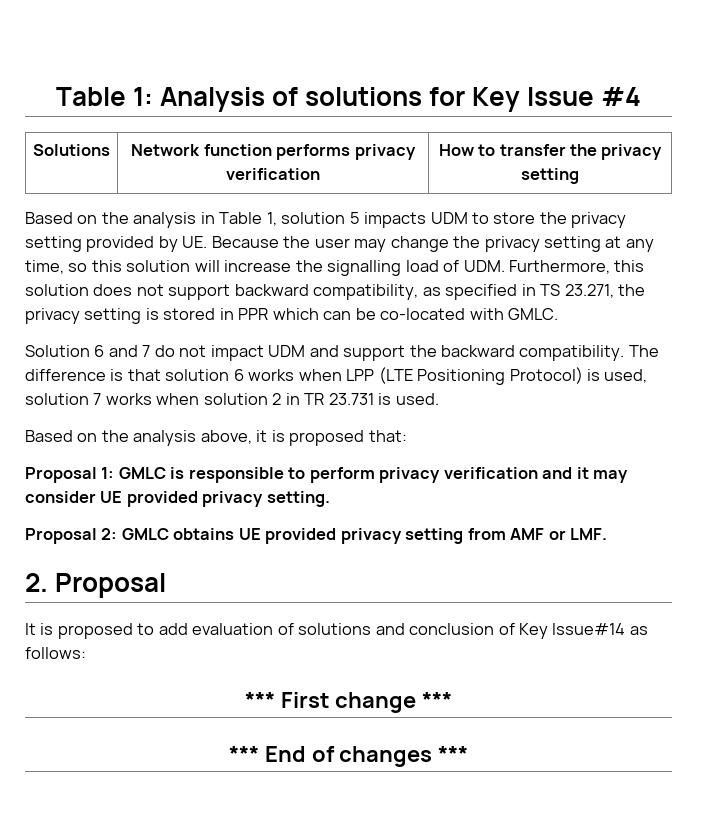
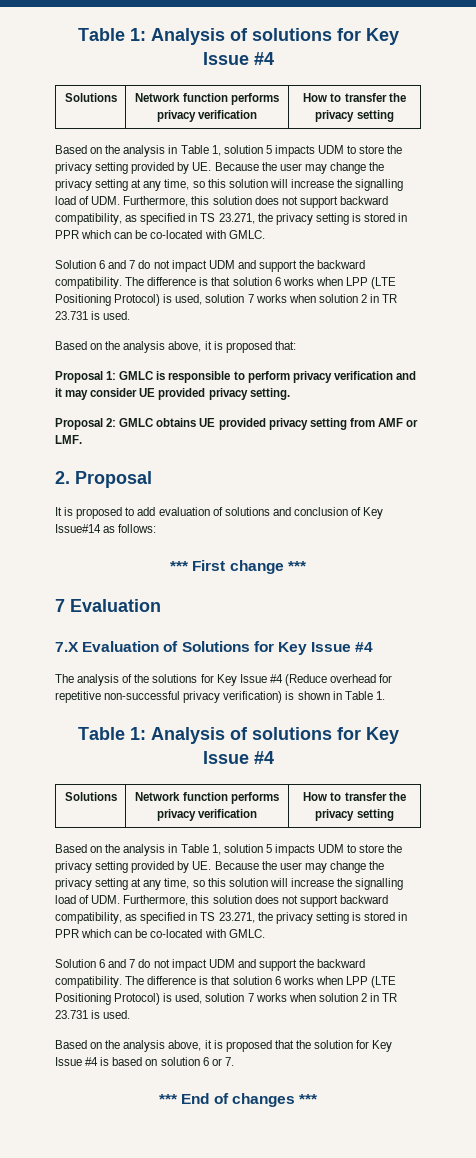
(453, 700) none -> [55,599,161,612] [55,641,374,655] [55,674,393,686] [55,691,385,703] [77,727,399,744] [202,751,274,764] [64,792,117,801] [135,792,279,804] [156,809,258,821] [303,792,406,801] [315,809,394,821] [55,844,403,856] [55,861,385,873] [55,878,404,890] [55,895,388,907] [55,912,408,924] [55,929,265,938] [55,959,366,971] [55,976,397,988] [55,993,398,1005] [55,1010,131,1019] [55,1040,393,1052] [55,1057,234,1066] // 7 Evaluation // 7.X Evaluation of Solutions for Key Issue #4 // The analysis of the solutions for Key Issue #4 (Reduce overhead for repetitive non-successful privacy verification) is shown in Table 1. // Table 1: Analysis of solutions for Key Issue #4 // Solutions | Network function performs privacy verification | How to transfer the privacy setting // Based on the analysis in Table 1, solution 5 impacts UDM to store the privacy setting provided by UE. Because the user may change the privacy setting at any time, so this solution will increase the signalling load of UDM. Furthermore, this solution does not support backward compatibility, as specified in TS 23.271, the privacy setting is stored in PPR which can be co-located with GMLC. // Solution 6 and 7 do not impact UDM and support the backward compatibility. The difference is that solution 6 works when LPP (LTE Positioning Protocol) is used, solution 7 works when solution 2 in TR 23.731 is used. // Based on the analysis above, it is proposed that the solution for Key Issue #4 is based on solution 6 or 7.

